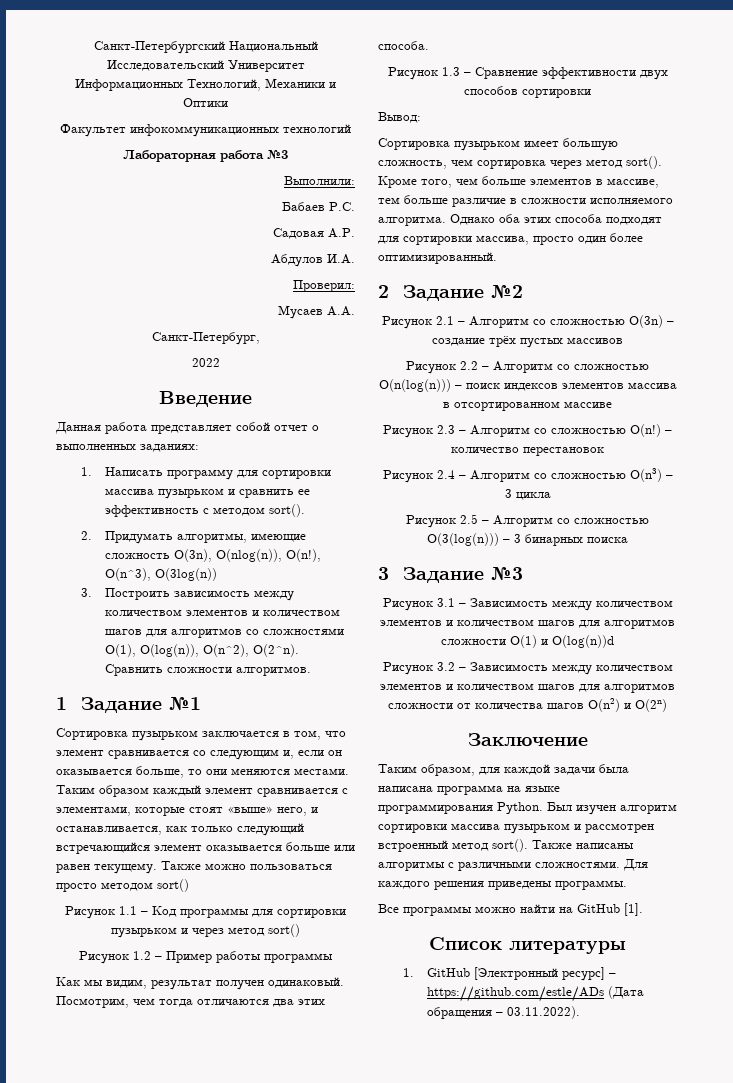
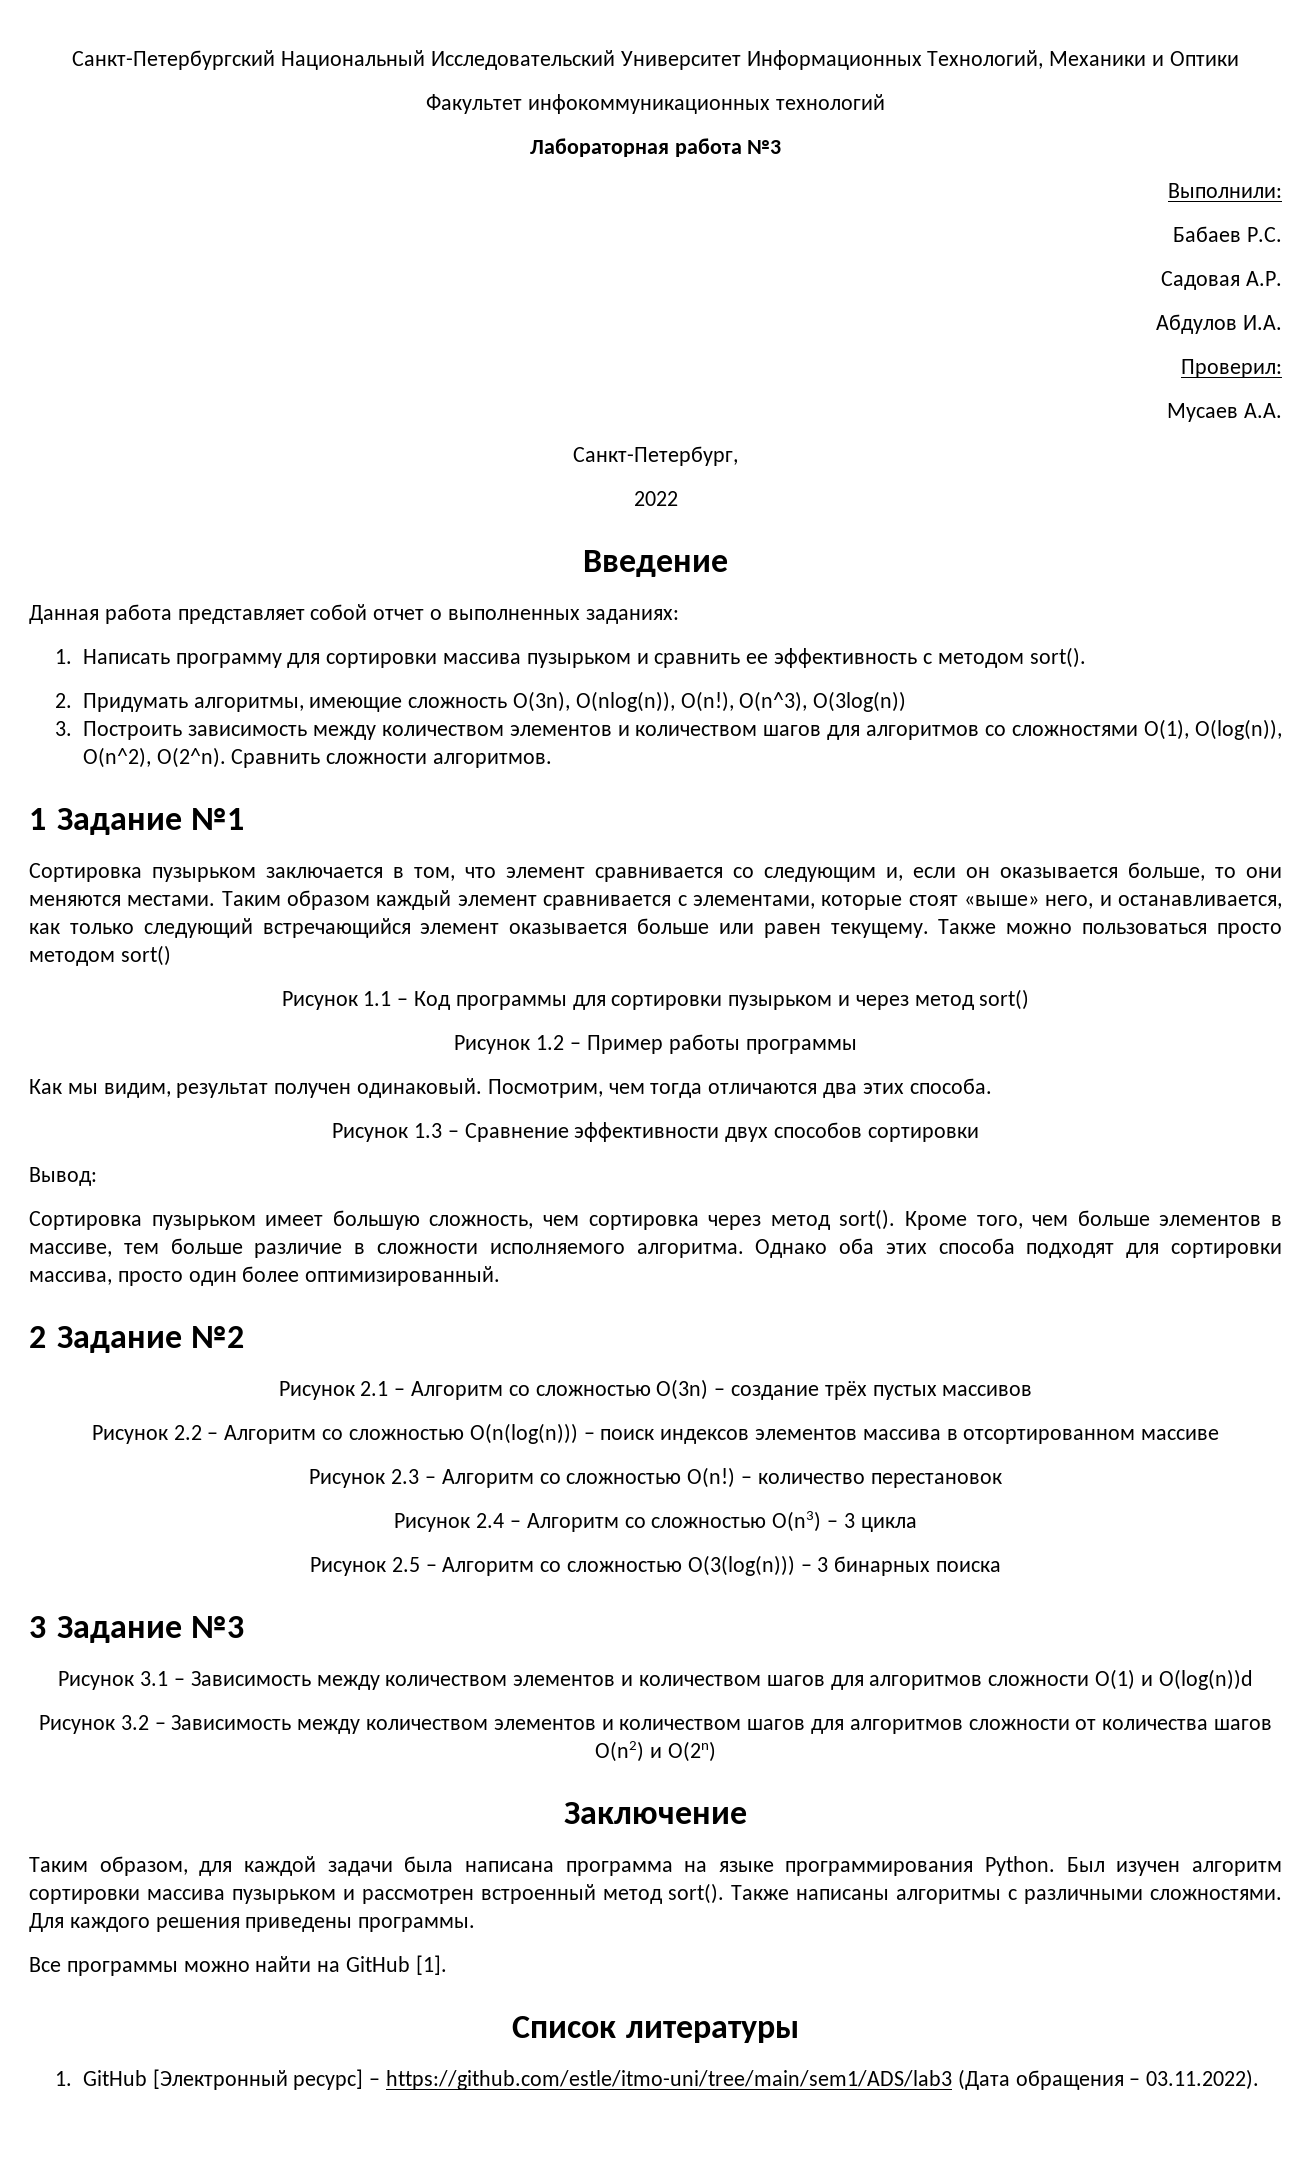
[427,986,605,1002] https://github.com/estle/ADs -> [386,2070,953,2090] https://github.com/estle/itmo-uni/tree/main/sem1/ADS/lab3

